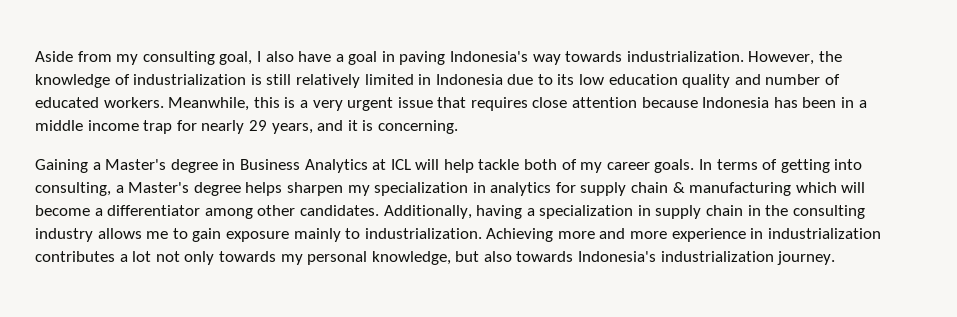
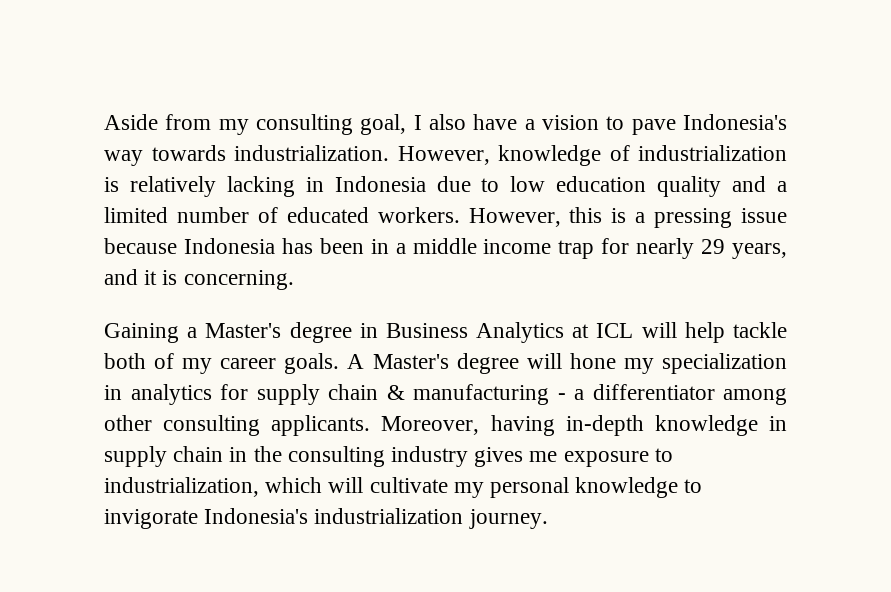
[348,51,446,65] goal in paving -> [542,115,676,135] vision to pave
[819,51,843,62] the -> (490, 155) none
[266,74,414,88] still relatively limited -> [129,176,295,197] relatively lacking
[557,74,575,85] its -> (500, 185) none
(761, 79) none -> [776,181,787,192] [104,207,168,223] a limited
[168,97,250,111] Meanwhile, -> [468,208,561,227] However,
[312,97,638,111] very urgent issue that requires close attention -> [654,208,787,228] pressing issue
[699,159,863,173] [35,182,343,196] In terms of getting into consulting, a Master's degree helps sharpen -> [347,353,616,374] A Master's degree will hone
[795,182,866,193] [35,205,90,216] which will become -> [557,393,566,400] -
[299,205,634,219] candidates. Additionally, having a specialization -> [163,415,758,436] consulting applicants. Moreover, having in-depth knowledge
[97,228,881,242] [35,251,574,265] allows me to gain exposure mainly to industrialization. Achieving more and more experience in industrialization contributes a lot not only towards my personal knowledge, but also towards -> [474,447,673,467] [104,477,703,498] [104,509,198,529] gives me exposure to industrialization, which will cultivate my personal knowledge to invigorate

